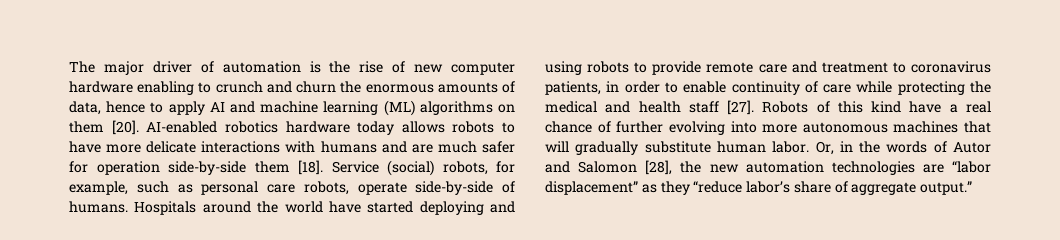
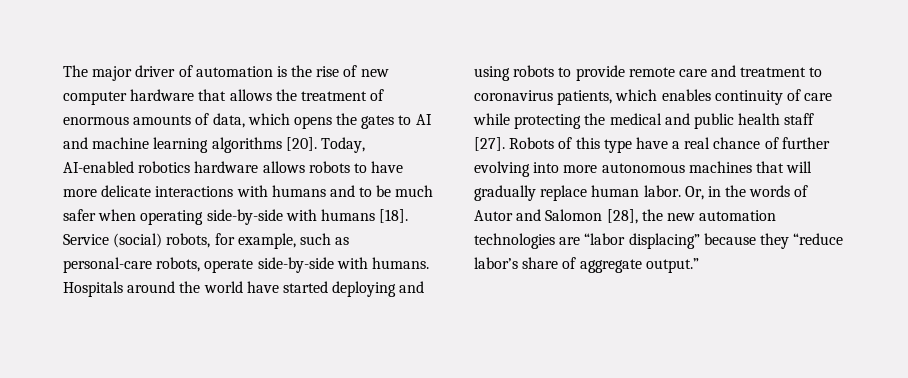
[137,81,515,95] [69,100,515,116] [69,120,139,135] enabling to crunch and churn the enormous amounts of data, hence to apply AI and machine learning (ML) algorithms on them [20]. -> [198,89,385,101] [63,113,432,129] [63,137,365,153] that allows the treatment of enormous amounts of data, which opens the gates to AI and machine learning algorithms [20]. Today,
[357,121,395,135] today -> (259, 167) none
[411,141,515,153] [69,161,290,175] are much safer for operation side-by-side them -> [359,185,434,197] [63,209,375,225] to be much safer when operating side-by-side with humans
[201,181,295,195] personal care -> [63,257,152,273] personal-care
[502,181,515,193] of -> [336,257,368,269] with
[606,81,727,93] in order to enable -> [615,89,711,101] which enables
(631, 107) none -> [693,113,734,129] public
[871,101,902,113] kind -> [603,139,632,153] type
[644,141,711,153] substitute -> [540,185,588,201] replace
[545,181,657,195] displacement” as -> [628,233,756,249] displacing” because

